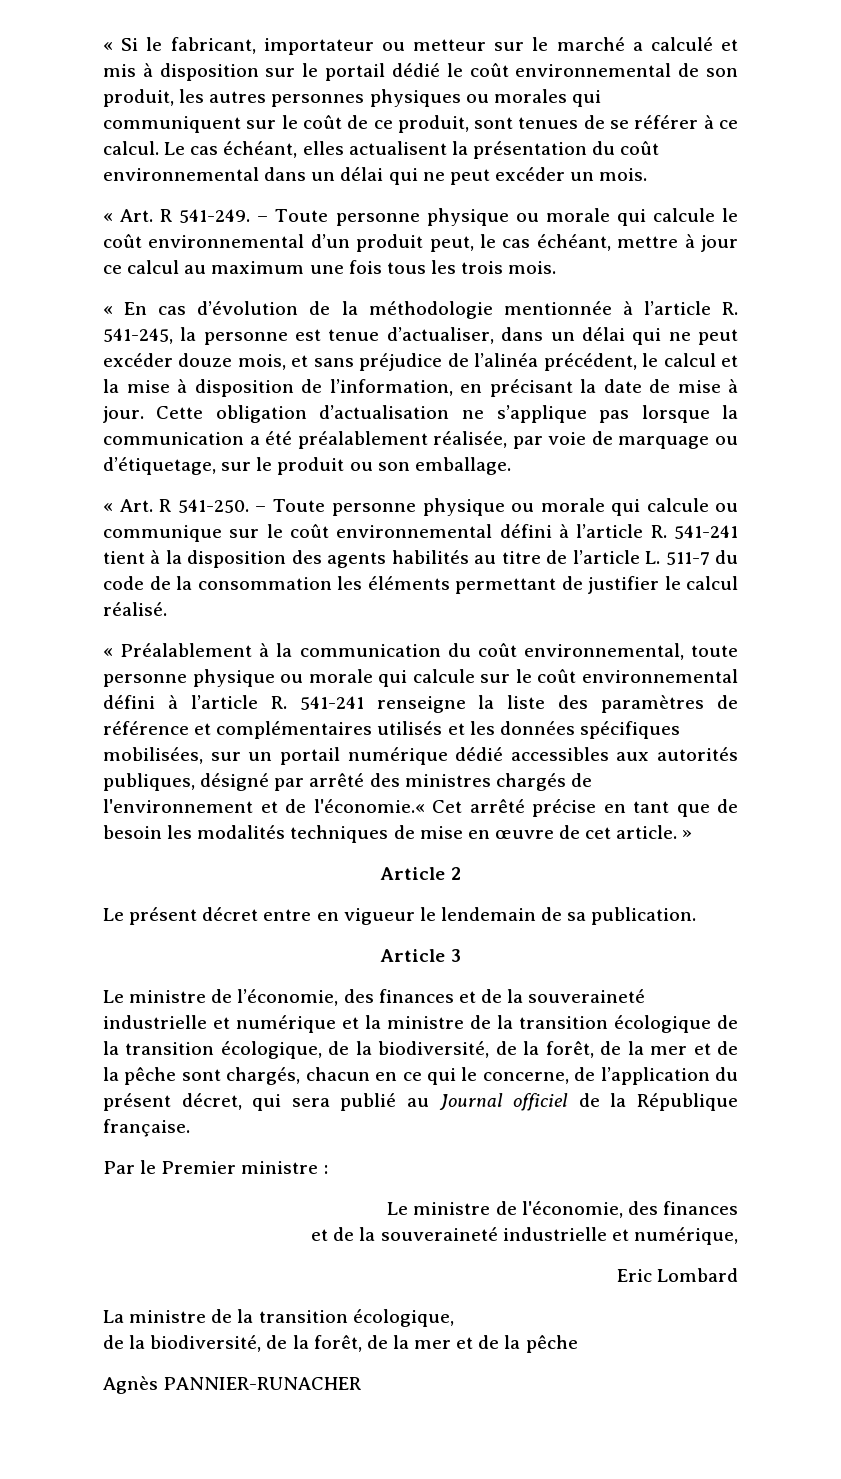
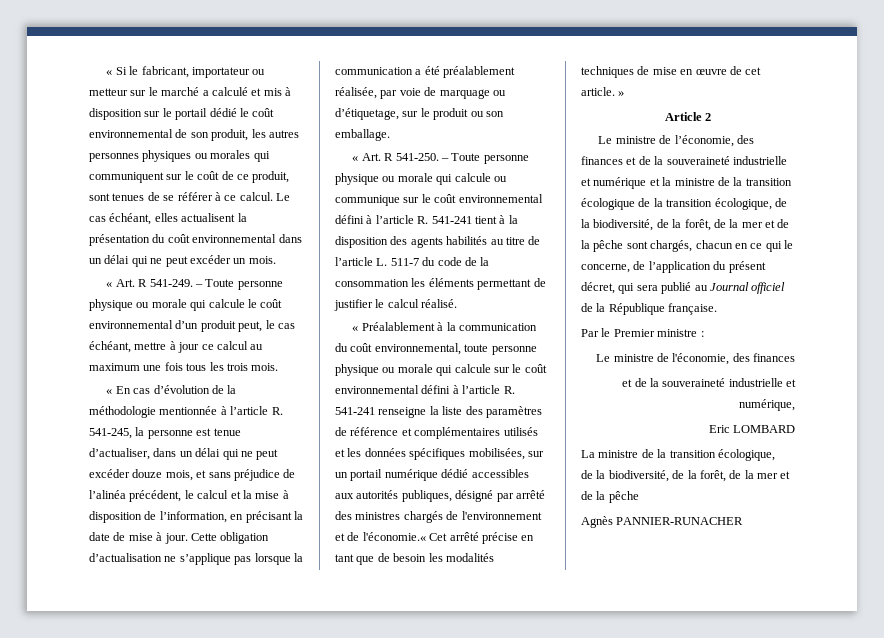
[103,907,697,925] [380,949,461,962] // Le présent décret entre en vigueur le lendemain de sa publication. // Article 3 -> (712, 117) none
[657,1268,738,1282] Lombard -> [733,425,795,433] LOMBARD

